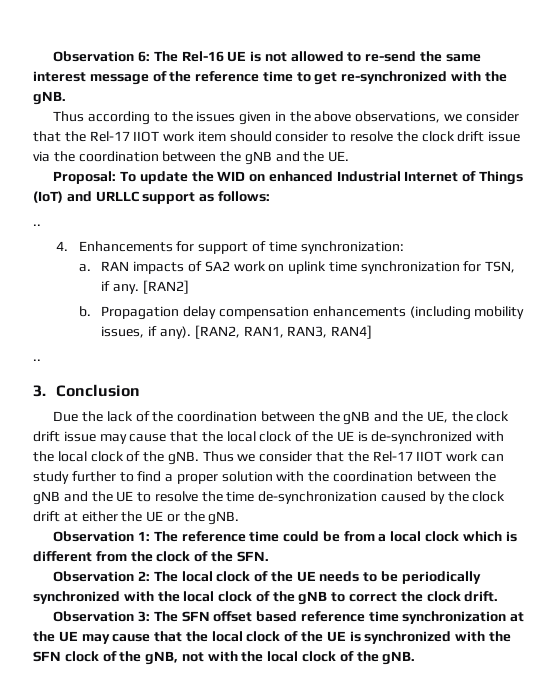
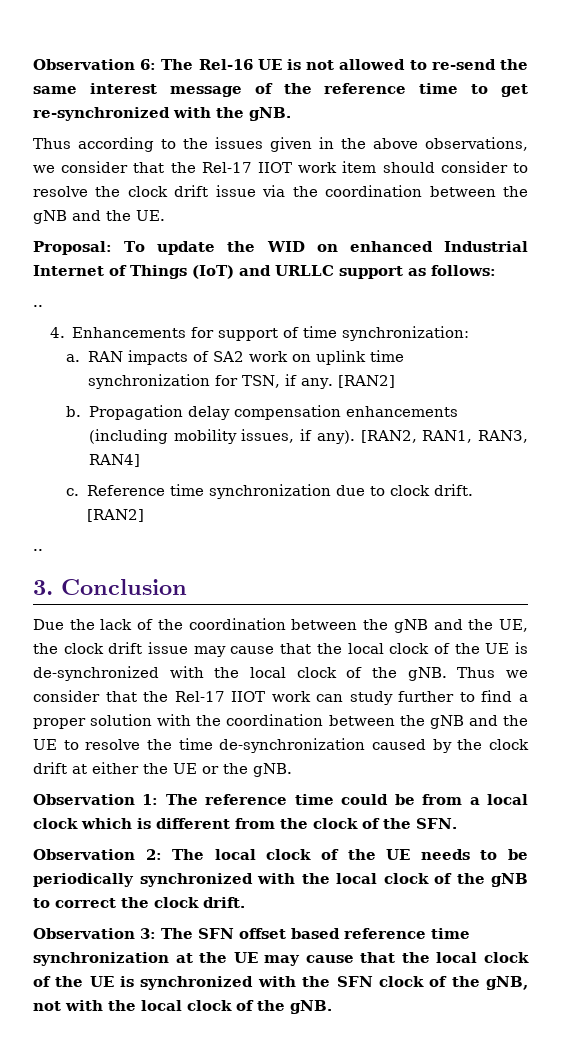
(373, 332) none -> [66,484,473,499] [86,509,144,522] // c. Reference time synchronization due to clock drift. [RAN2]

